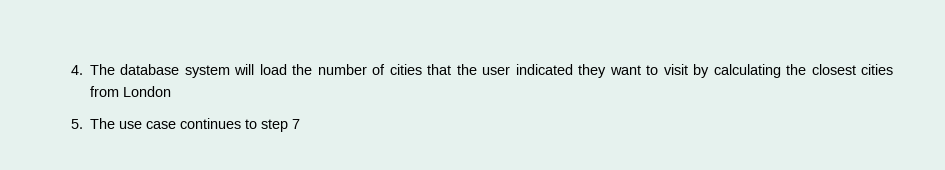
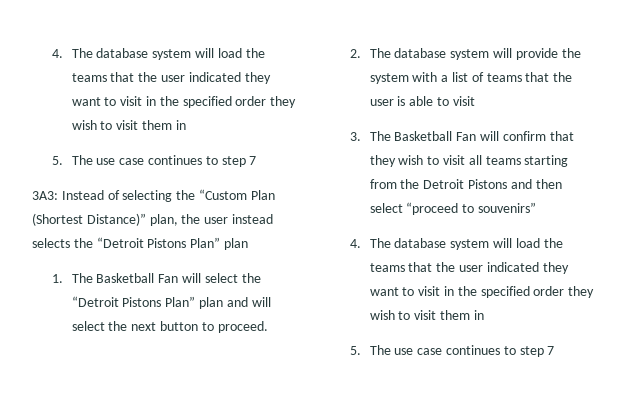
[70,64,894,78] [89,86,171,97] [70,118,300,132] 4. The database system will load the number of cities that the user indicated they want to visit by calculating the closest cities from London // 5. The use case continues to step 7 -> [51,48,265,60] [71,72,271,84] [71,96,297,108] [71,120,186,130] [51,155,257,167] [32,189,275,202] [32,213,273,226] [32,237,248,250] [51,273,261,283] [71,296,271,309] [71,321,268,333] [349,48,581,60] [369,72,573,84] [369,96,475,106] [349,131,574,141] [369,155,569,167] [369,179,562,189] [369,202,536,215] [349,238,563,250] [369,262,569,274] [369,286,595,298] [369,310,484,320] [349,345,555,357] 4. The database system will load the teams that the user indicated they want to visit in the specified order they wish to visit them in // 5. The use case continues to step 7 // 3A3: Instead of selecting the “Custom Plan (Shortest Distance)” plan, the user instead selects the “Detroit Pistons Plan” plan // 1. The Basketball Fan will select the “Detroit Pistons Plan” plan and will select the next button to proceed. // 2. The database system will provide the system with a list of teams that the user is able to visit // 3. The Basketball Fan will confirm that they wish to visit all teams starting from the Detroit Pistons and then select “proceed to souvenirs” // 4. The database system will load the teams that the user indicated they want to visit in the specified order they wish to visit them in // 5. The use case continues to step 7

